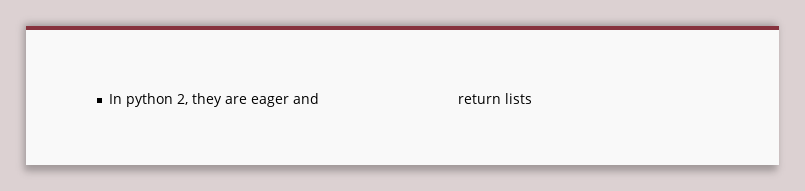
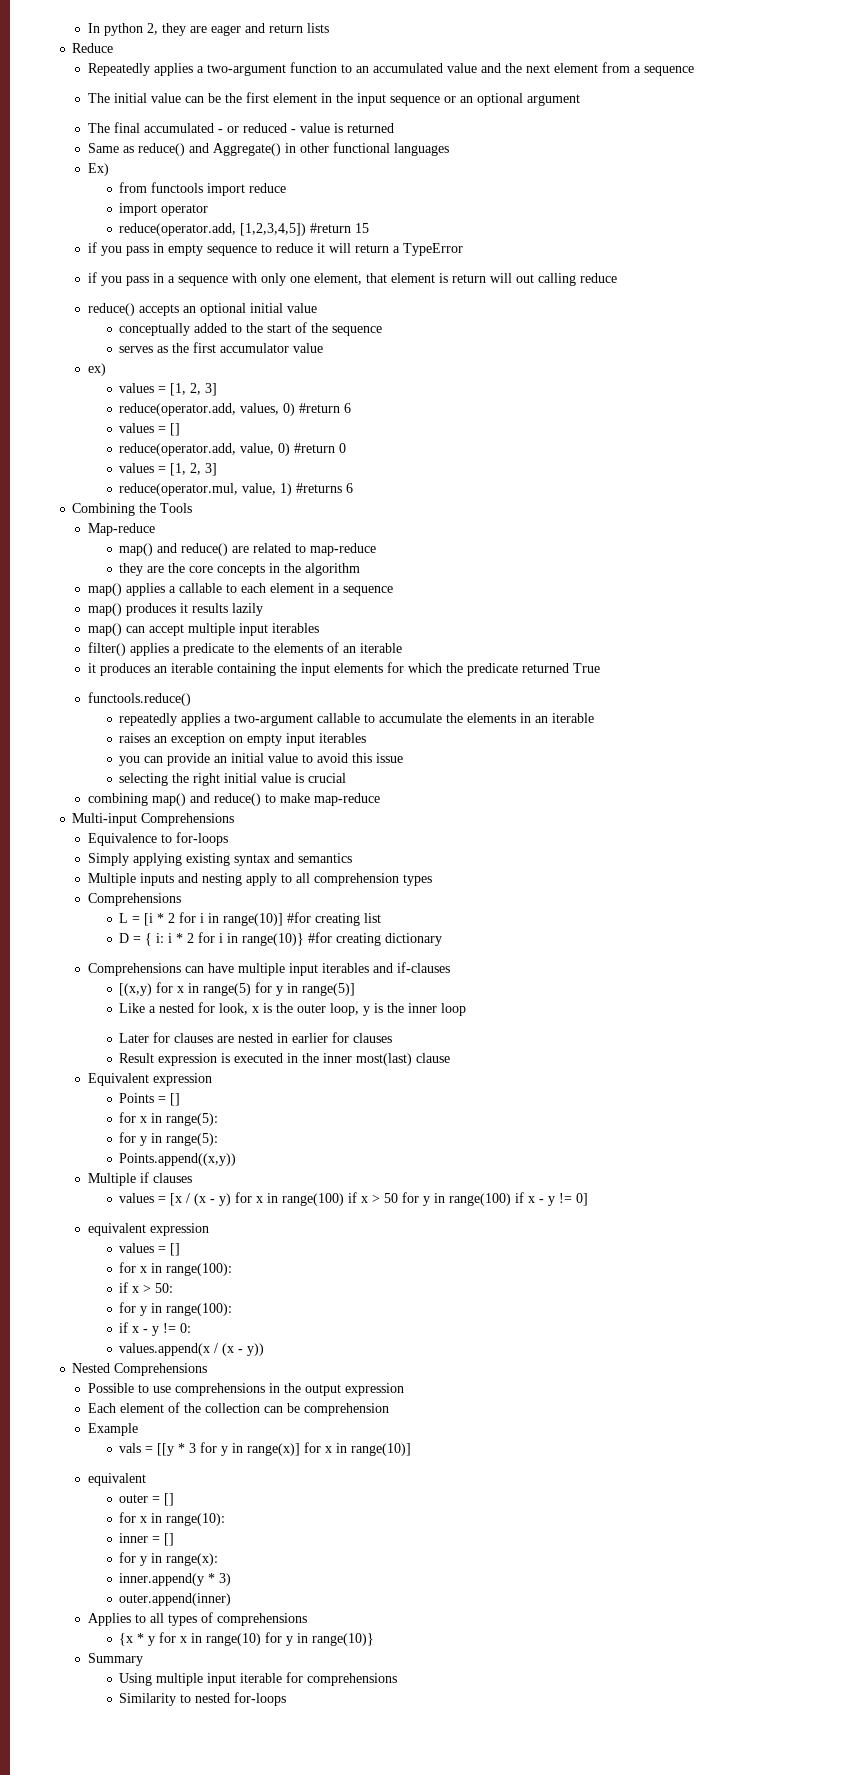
(533, 98) none -> [72,43,114,53] [87,62,694,76] [87,92,580,106] [87,122,394,133] [87,142,449,156] [87,163,109,176] [119,182,287,196] [119,203,209,216] [119,223,370,236] [87,242,463,256] [87,272,617,286] [87,303,317,316] [119,322,383,336] [119,342,324,353] [87,363,106,376] [119,383,218,396] [119,403,352,416] [119,423,181,436] [119,443,347,456] [119,463,218,476] [119,483,354,496] [72,503,193,516] [87,523,155,536] [119,543,377,556] [119,563,361,576] [87,583,393,596] [87,603,263,616] [87,623,319,636] [87,642,402,656] [87,662,600,676] [87,692,191,706] [119,713,595,726] [119,733,367,746] [119,753,404,766] [119,773,347,786] [87,793,380,806] [72,813,235,826] [87,832,228,846] [87,853,352,866] [87,873,432,886] [87,893,181,906] [119,912,382,926] [119,932,443,946] [87,962,450,976] [119,982,356,996] [119,1002,467,1016] [119,1032,393,1043] [119,1053,451,1066] [87,1073,212,1086] [119,1093,181,1106] [119,1112,219,1126] [119,1132,219,1146] [119,1153,237,1166] [87,1172,192,1186] [119,1192,589,1206] [87,1223,209,1236] [119,1243,181,1256] [119,1262,233,1276] [119,1282,174,1293] [119,1302,233,1316] [119,1322,192,1336] [119,1343,265,1356] [72,1363,208,1376] [87,1383,404,1396] [87,1402,389,1416] [87,1423,138,1436] [119,1442,412,1456] [87,1473,146,1486] [119,1493,175,1506] [119,1512,226,1526] [119,1533,175,1546] [119,1552,219,1566] [119,1573,232,1586] [119,1593,232,1606] [87,1612,307,1626] [119,1632,375,1646] [87,1653,143,1666] [119,1672,398,1686] [119,1692,287,1706] // Reduce // Repeatedly applies a two-argument function to an accumulated value and the next element from a sequence // The initial value can be the first element in the input sequence or an optional argument // The final accumulated - or reduced - value is returned // Same as reduce() and Aggregate() in other functional languages // Ex) // from functools import reduce // import operator // reduce(operator.add, [1,2,3,4,5]) #return 15 // if you pass in empty sequence to reduce it will return a TypeError // if you pass in a sequence with only one element, that element is return will out calling reduce // reduce() accepts an optional initial value // conceptually added to the start of the sequence // serves as the first accumulator value // ex) // values = [1, 2, 3] // reduce(operator.add, values, 0) #return 6 // values = [] // reduce(operator.add, value, 0) #return 0 // values = [1, 2, 3] // reduce(operator.mul, value, 1) #returns 6 // Combining the Tools // Map-reduce // map() and reduce() are related to map-reduce // they are the core concepts in the algorithm // map() applies a callable to each element in a sequence // map() produces it results lazily // map() can accept multiple input iterables // filter() applies a predicate to the elements of an iterable // it produces an iterable containing the input elements for which the predicate returned True // functools.reduce() // repeatedly applies a two-argument callable to accumulate the elements in an iterable // raises an exception on empty input iterables // you can provide an initial value to avoid this issue // selecting the right initial value is crucial // combining map() and reduce() to make map-reduce // Multi-input Comprehensions // Equivalence to for-loops // Simply applying existing syntax and semantics // Multiple inputs and nesting apply to all comprehension types // Comprehensions // L = [i * 2 for i in range(10)] #for creating list // D = { i: i * 2 for i in range(10)} #for creating dictionary // Comprehensions can have multiple input iterables and if-clauses // [(x,y) for x in range(5) for y in range(5)] // Like a nested for look, x is the outer loop, y is the inner loop // Later for clauses are nested in earlier for clauses // Result expression is executed in the inner most(last) clause // Equivalent expression // Points = [] // for x in range(5): // for y in range(5): // Points.append((x,y)) // Multiple if clauses // values = [x / (x - y) for x in range(100) if x > 50 for y in range(100) if x - y != 0] // equivalent expression // values = [] // for x in range(100): // if x > 50: // for y in range(100): // if x - y != 0: // values.append(x / (x - y)) // Nested Comprehensions // Possible to use comprehensions in the output expression // Each element of the collection can be comprehension // Example // vals = [[y * 3 for y in range(x)] for x in range(10)] // equivalent // outer = [] // for x in range(10): // inner = [] // for y in range(x): // inner.append(y * 3) // outer.append(inner) // Applies to all types of comprehensions // {x * y for x in range(10) for y in range(10)} // Summary // Using multiple input iterable for comprehensions // Similarity to nested for-loops

